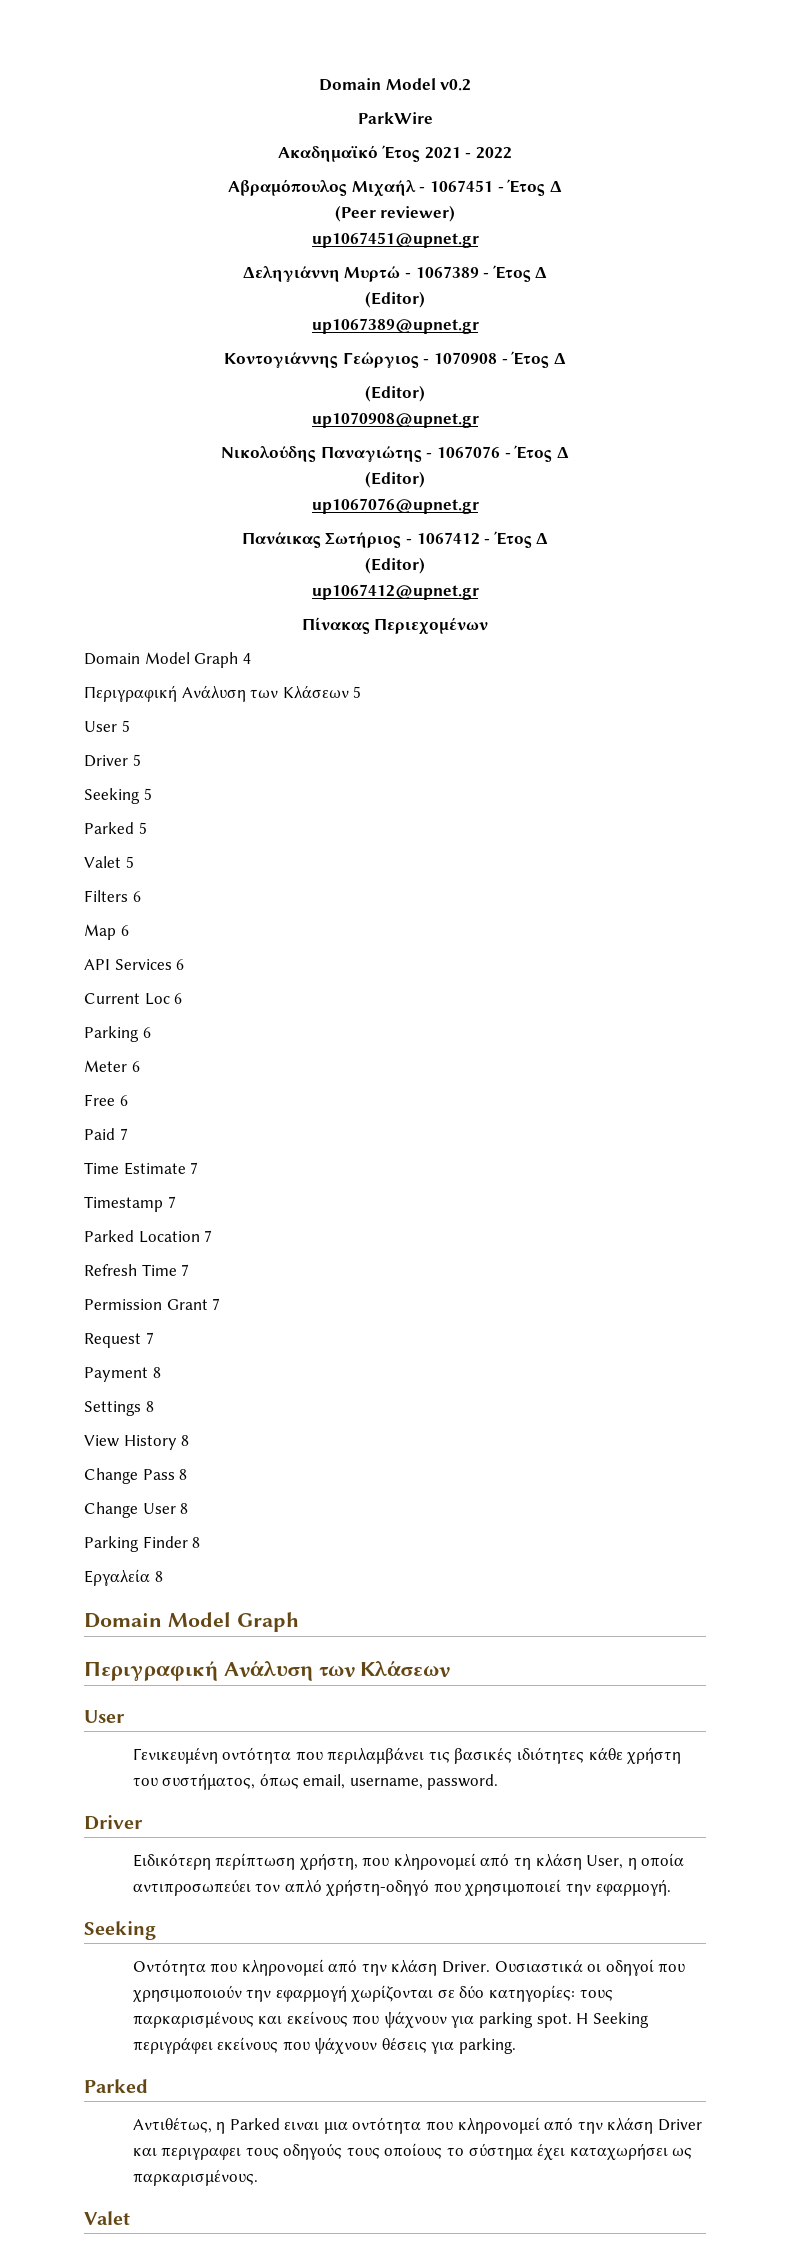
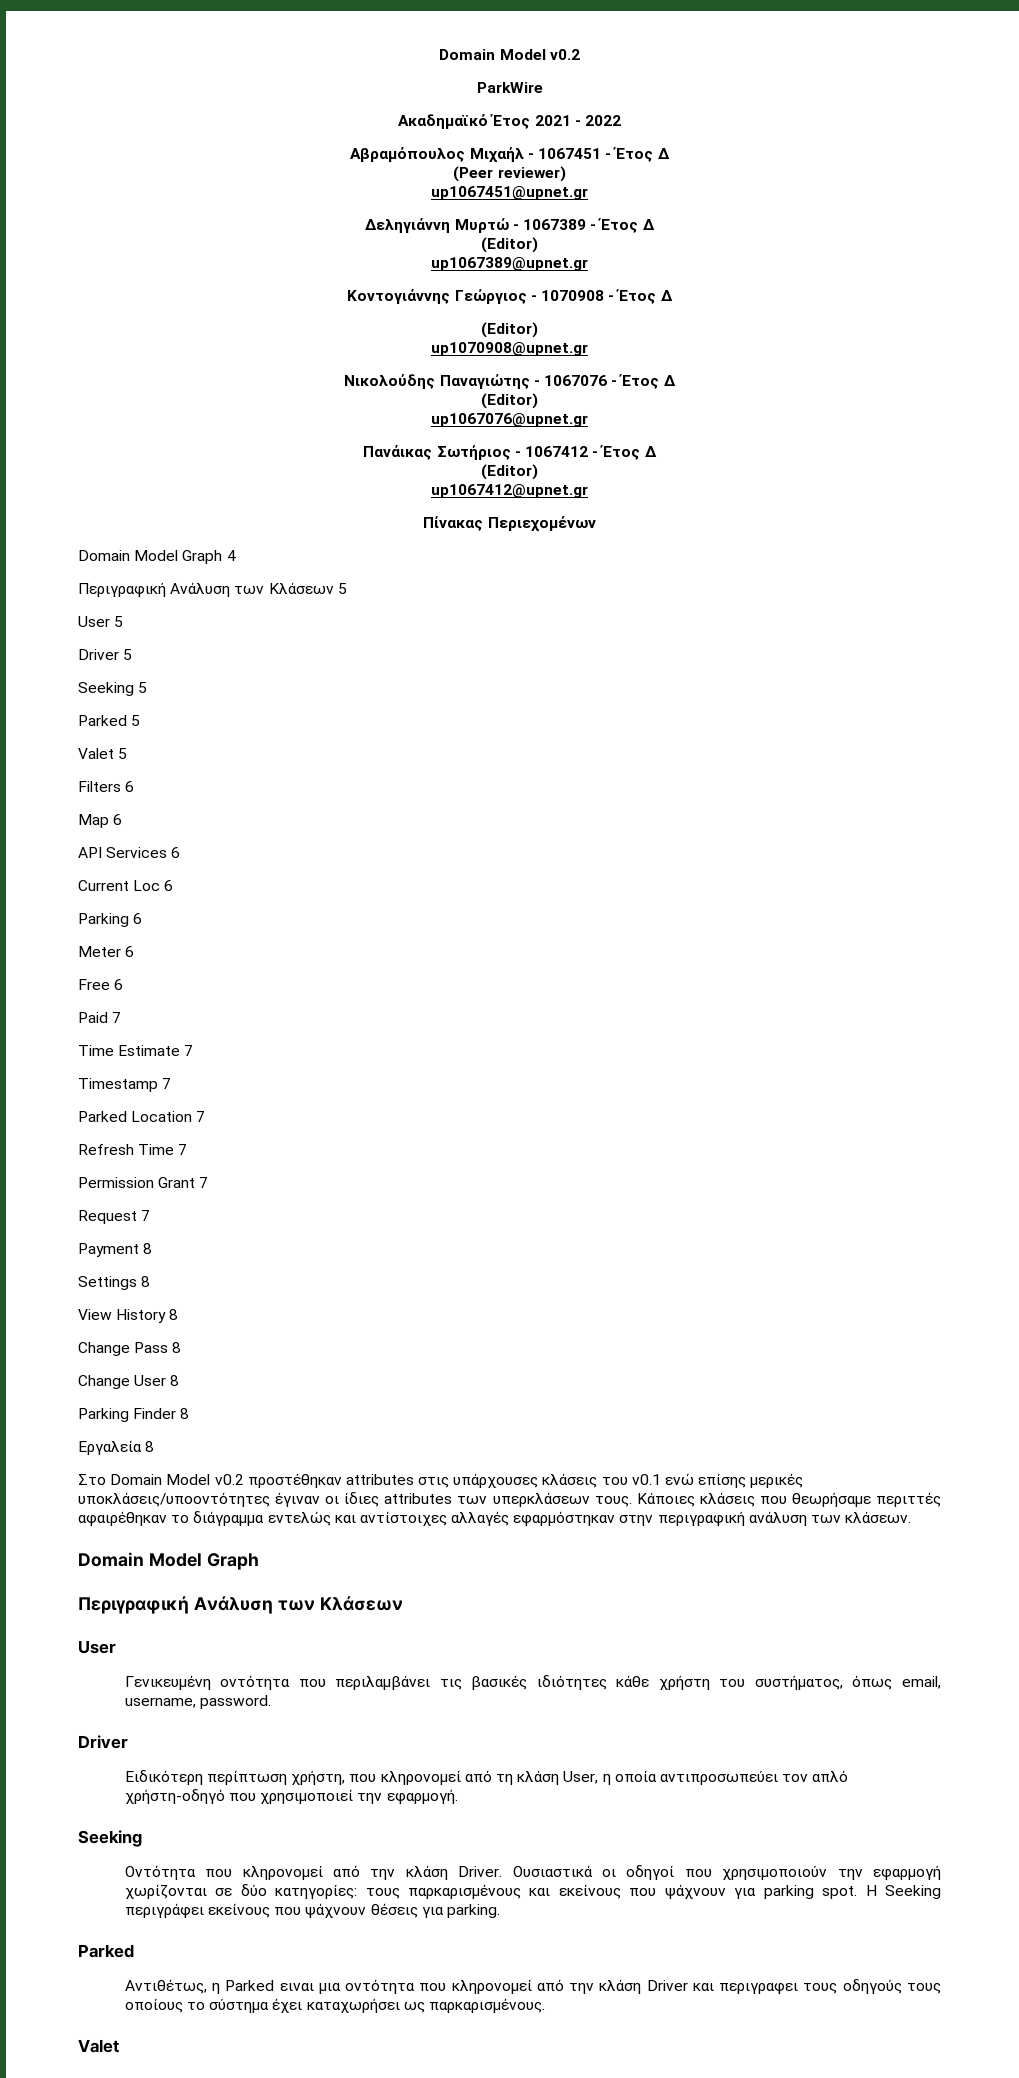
(163, 1576) none -> [78,1473,804,1488] [78,1492,942,1507] [78,1511,912,1527] // Στο Domain Model v0.2 προστέθηκαν attributes στις υπάρχουσες κλάσεις του v0.1 ενώ επίσης μερικές υποκλάσεις/υποοντότητες έγιναν οι ίδιες attributes των υπερκλάσεων τους. Κάποιες κλάσεις που θεωρήσαμε περιττές αφαιρέθηκαν το διάγραμμα εντελώς και αντίστοιχες αλλαγές εφαρμόστηκαν στην περιγραφική ανάλυση των κλάσεων.

